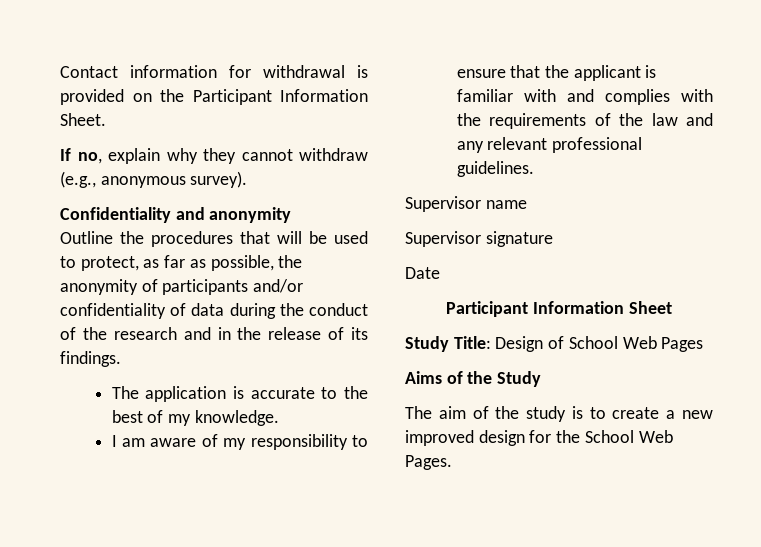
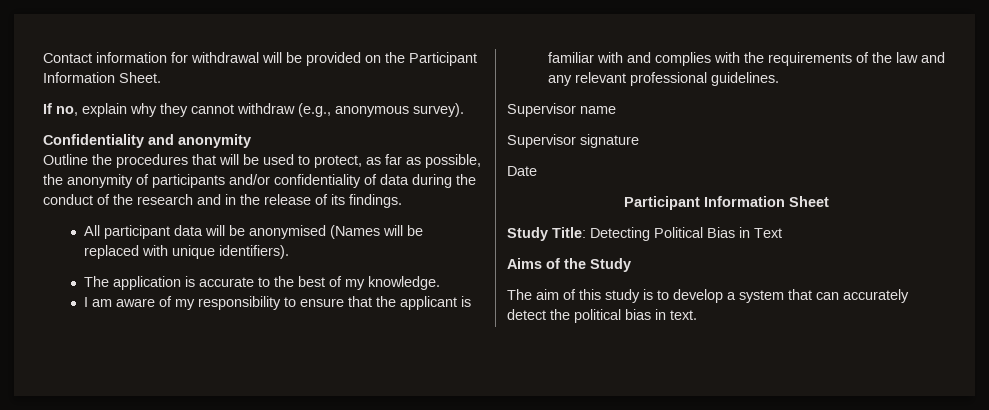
[357,65,368,78] is -> [262,52,302,63] will be
(121, 359) none -> [84,225,424,239] [84,245,290,259] // All participant data will be anonymised (Names will be replaced with unique identifiers).
[495,336,704,352] Design of School Web Pages -> [590,227,782,241] Detecting Political Bias in Text
[495,406,520,419] the -> [579,289,601,300] this
[612,407,713,419] [405,430,673,446] [405,455,452,470] create a new improved design for the School Web Pages. -> [673,289,909,303] [507,309,697,323] develop a system that can accurately detect the political bias in text.

